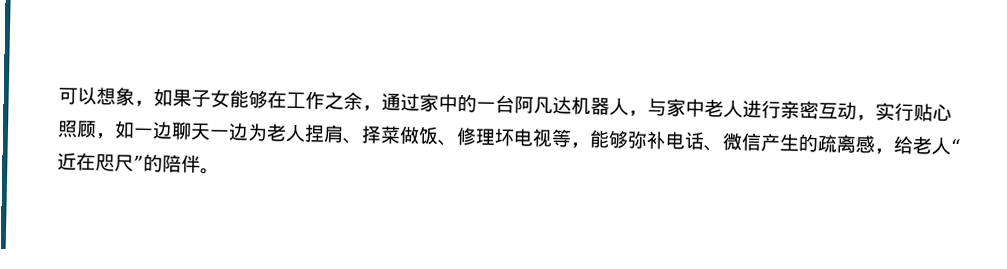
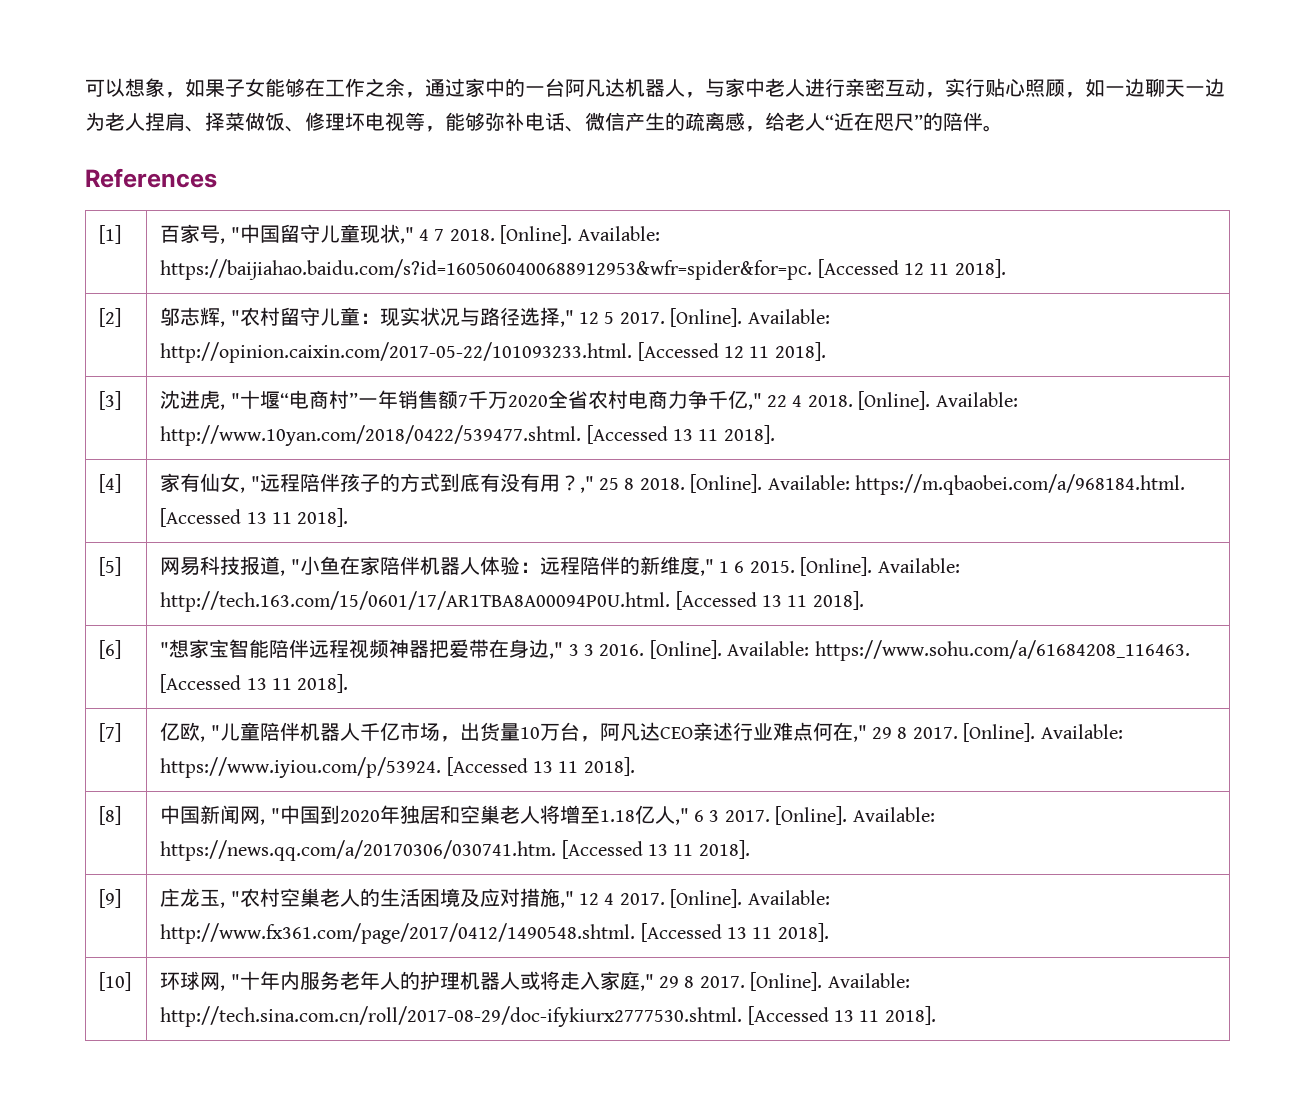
(220, 171) none -> [85,168,217,188] [99,225,122,244] [160,224,660,244] [160,259,1006,280] [99,308,122,327] [160,307,830,327] [160,342,826,363] [99,391,122,410] [160,390,1018,410] [160,425,775,446] [99,474,122,493] [160,473,1185,495] [160,508,349,527] [99,557,122,576] [160,556,960,576] [160,591,864,612] [99,640,122,659] [160,639,1190,661] [160,674,349,693] [99,723,122,742] [160,722,1123,742] [160,757,635,778] [99,806,122,825] [160,805,935,825] [160,840,750,861] [99,889,122,908] [160,888,830,908] [160,923,829,944] [99,972,132,991] [160,971,910,991] [160,1006,936,1027] // References // [1] | 百家号, "中国留守儿童现状," 4 7 2018. [Online]. Available: https://baijiahao.baidu.com/s?id=1605060400688912953&wfr=spider&for=pc. [Accessed 12 11 2018]. // [2] | 邬志辉, "农村留守儿童：现实状况与路径选择," 12 5 2017. [Online]. Available: http://opinion.caixin.com/2017-05-22/101093233.html. [Accessed 12 11 2018]. // [3] | 沈进虎, "十堰“电商村”一年销售额7千万2020全省农村电商力争千亿," 22 4 2018. [Online]. Available: http://www.10yan.com/2018/0422/539477.shtml. [Accessed 13 11 2018]. // [4] | 家有仙女, "远程陪伴孩子的方式到底有没有用？," 25 8 2018. [Online]. Available: https://m.qbaobei.com/a/968184.html. [Accessed 13 11 2018]. // [5] | 网易科技报道, "小鱼在家陪伴机器人体验：远程陪伴的新维度," 1 6 2015. [Online]. Available: http://tech.163.com/15/0601/17/AR1TBA8A00094P0U.html. [Accessed 13 11 2018]. // [6] | "想家宝智能陪伴远程视频神器把爱带在身边," 3 3 2016. [Online]. Available: https://www.sohu.com/a/61684208_116463. [Accessed 13 11 2018]. // [7] | 亿欧, "儿童陪伴机器人千亿市场，出货量10万台，阿凡达CEO亲述行业难点何在," 29 8 2017. [Online]. Available: https://www.iyiou.com/p/53924. [Accessed 13 11 2018]. // [8] | 中国新闻网, "中国到2020年独居和空巢老人将增至1.18亿人," 6 3 2017. [Online]. Available: https://news.qq.com/a/20170306/030741.htm. [Accessed 13 11 2018]. // [9] | 庄龙玉, "农村空巢老人的生活困境及应对措施," 12 4 2017. [Online]. Available: http://www.fx361.com/page/2017/0412/1490548.shtml. [Accessed 13 11 2018]. // [10] | 环球网, "十年内服务老年人的护理机器人或将走入家庭," 29 8 2017. [Online]. Available: http://tech.sina.com.cn/roll/2017-08-29/doc-ifykiurx2777530.shtml. [Accessed 13 11 2018].

